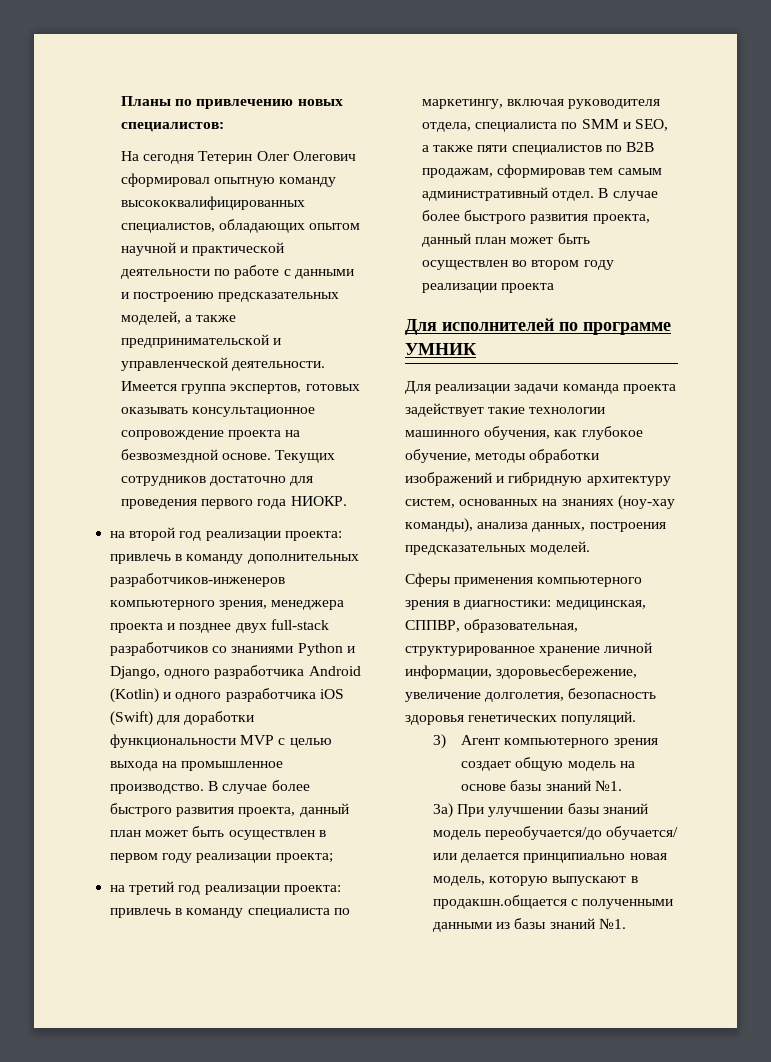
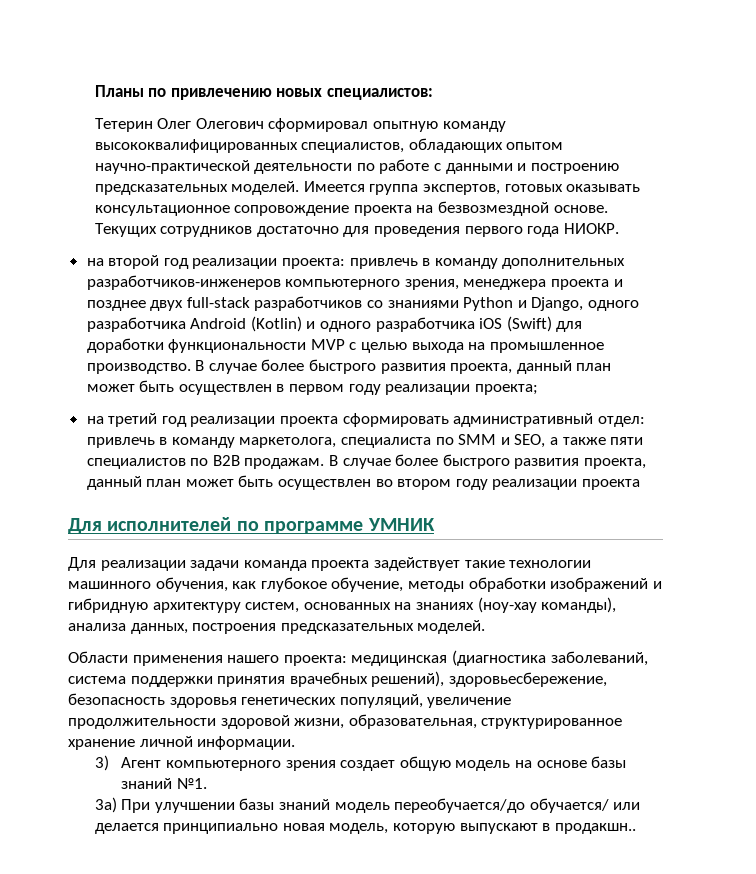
[121,151,195,164] На сегодня -> (434, 94) none
[121,242,285,256] научной и практической -> [94,160,250,174] научно-практической
[121,311,237,325] [121,334,282,348] [121,357,326,371] моделей, а также предпринимательской и управленческой деятельности. -> [231,181,300,195] моделей.
[283,885,341,895] [110,908,350,918] [422,99,661,109] [422,122,472,132] проекта: привлечь в команду специалиста по маркетингу, включая руководителя отдела, -> [280,413,645,427] [86,437,337,448] проекта сформировать административный отдел: привлечь в команду маркетолога,
[422,164,662,178] [422,187,595,201] продажам, сформировав тем самым административный отдел. -> [244,458,325,469] продажам.
[405,573,643,587] [405,600,646,610] [405,619,579,633] [405,642,653,656] [405,665,638,679] [405,688,657,702] [405,711,637,725] Сферы применения компьютерного зрения в диагностики: медицинская, СППВР, образовательная, структурированное хранение личной информации, здоровьесбережение, увеличение долголетия, безопасность здоровья генетических популяций. -> [68,650,648,666] [68,671,607,687] [68,693,512,708] [68,714,623,729] [68,736,296,750] Области применения нашего проекта: медицинская (диагностика заболеваний, система поддержки принятия врачебных решений), здоровьесбережение, безопасность здоровья генетических популяций, увеличение продолжительности здоровой жизни, образовательная, структурированное хранение личной информации.
[433,895,674,909] [433,918,626,932] продакшн.общается с полученными данными из базы знаний №1. -> [554,823,636,834] продакшн..

